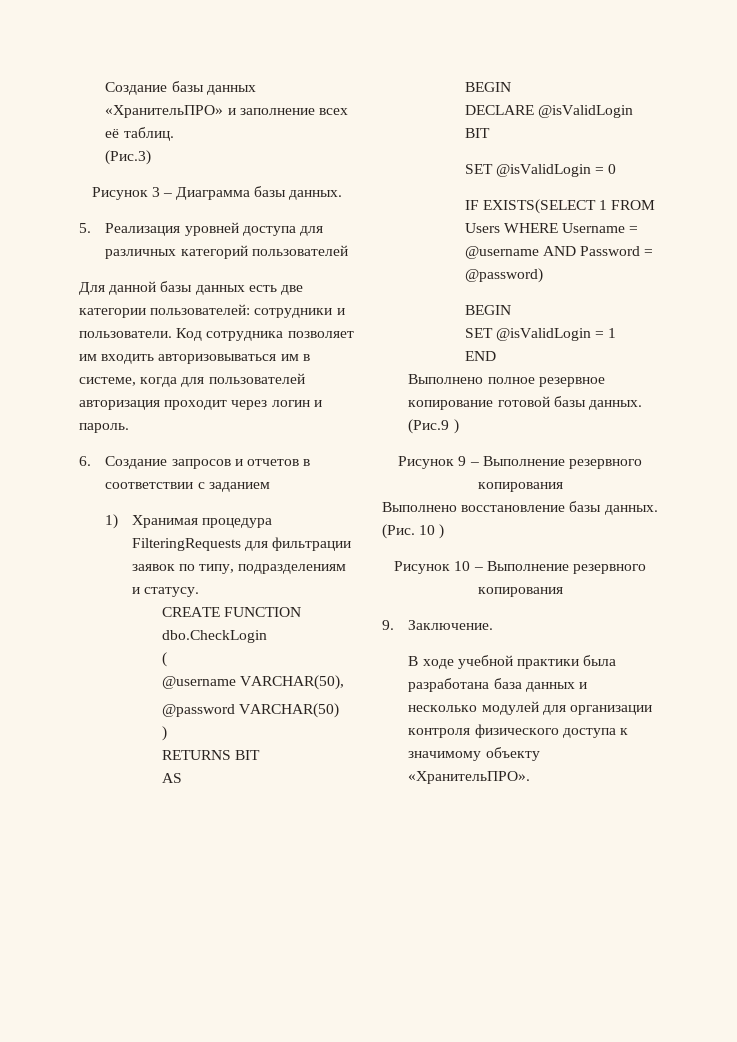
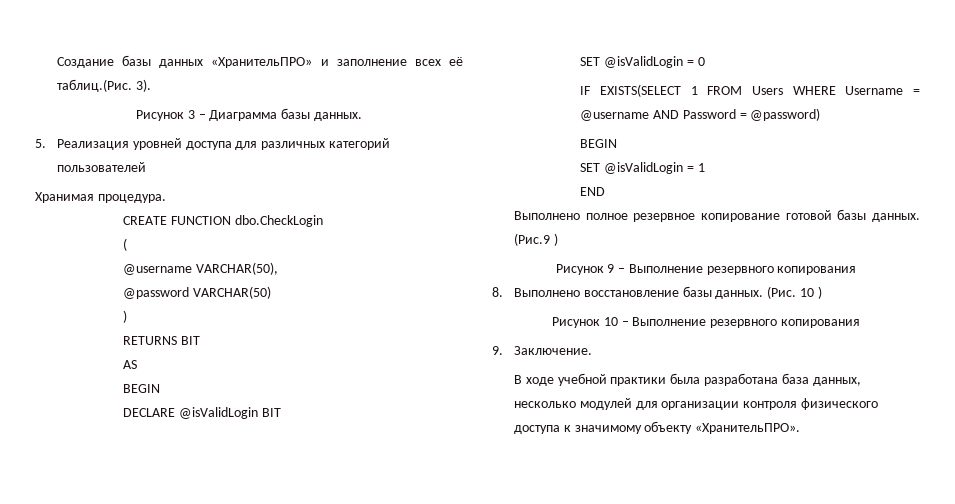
[123,127,174,141] [105,150,152,165] таблиц. // (Рис.3) -> [57,79,151,92] таблиц.(Рис. 3).
[79,281,303,295] [79,304,345,318] [79,328,354,341] [79,354,310,364] [79,373,305,387] [79,400,322,410] [79,423,129,433] [79,456,311,469] [105,482,270,492] [105,514,272,529] [131,537,351,551] [131,564,347,574] [131,587,199,597] Для данной базы данных есть две категории пользователей: сотрудники и пользователи. Код сотрудника позволяет им входить авторизовываться им в системе, когда для пользователей авторизация проходит через логин и пароль. // 6. Создание запросов и отчетов в соответствии с заданием // 1) Хранимая процедура FilteringRequests для фильтрации заявок по типу, подразделениям и статусу. -> [35,192,166,203] Хранимая процедура.
(563, 487) none -> [492,287,503,297] 8.
[525,682,587,692] данных и -> [812,377,861,386] данных,

